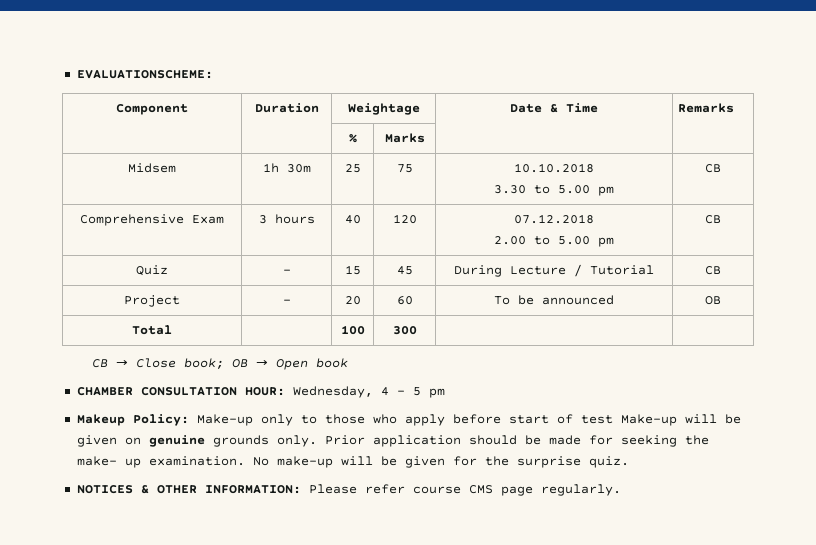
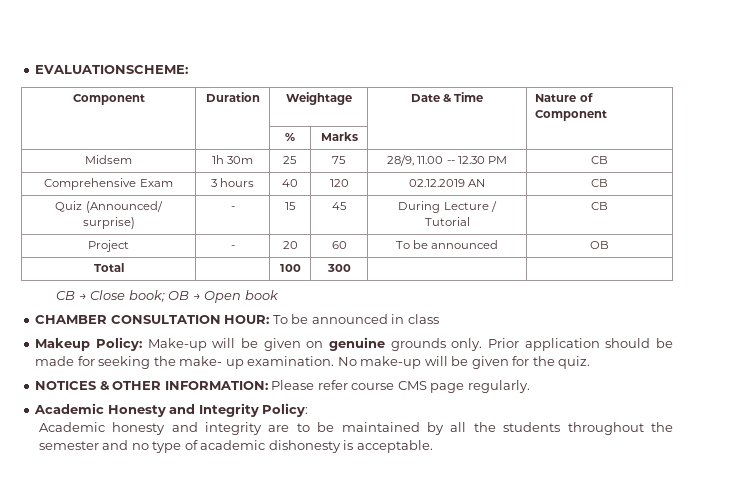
[677,103,734,113] Remarks -> [535,93,593,102] [535,110,608,121] Nature of Component
[514,163,594,173] [494,185,614,196] 10.10.2018 // 3.30 to 5.00 pm -> [387,155,507,166] 28/9, 11.00 -- 12.30 PM
[514,214,594,224] [494,236,614,247] 07.12.2018 // 2.00 to 5.00 pm -> [408,179,486,187] 02.12.2019 AN
(168, 270) none -> [85,201,163,213] [82,217,135,229] (Announced/ surprise)
[292,386,445,398] [76,414,613,426] Wednesday, 4 - 5 pm // Makeup Policy: Make-up only to those who apply before start of test -> [272,314,439,324] [35,337,142,351] To be announced in class // Makeup Policy:
[516,456,581,468] surprise -> (555, 361) none
(621, 490) none -> [34,403,309,417] [38,422,673,435] [38,440,433,453] // Academic Honesty and Integrity Policy: // Academic honesty and integrity are to be maintained by all the students throughout the semester and no type of academic dishonesty is acceptable.

